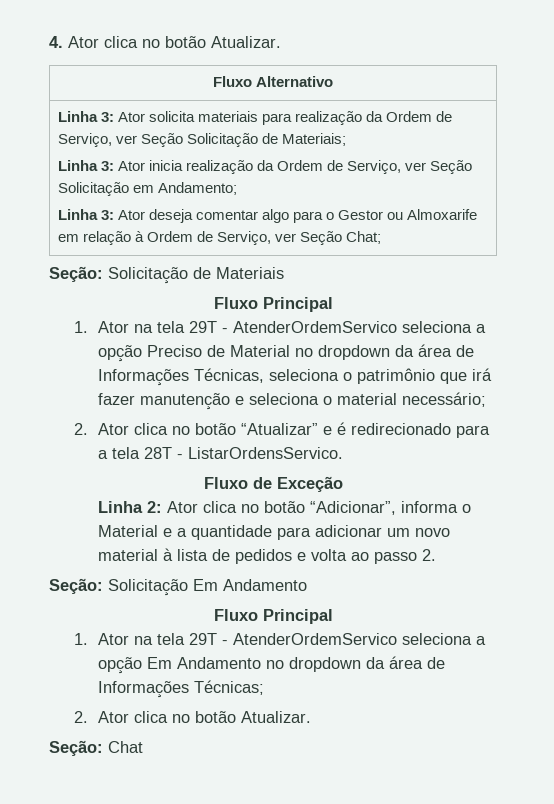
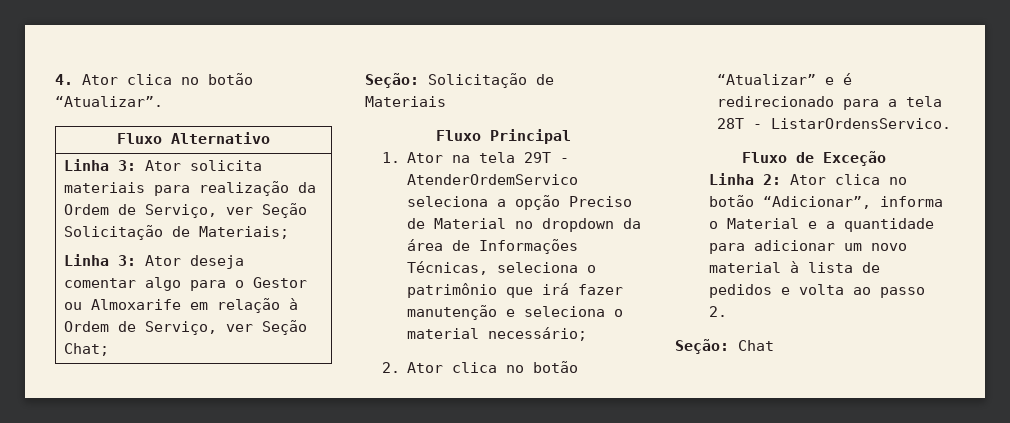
[211,36,281,48] Atualizar. -> [55,96,163,107] “Atualizar”.
[57,160,473,174] [57,182,237,196] // Linha 3: Ator inicia realização da Ordem de Serviço, ver Seção Solicitação em Andamento; -> (289, 232) none
[49,578,307,596] [213,609,333,624] [73,633,487,645] [98,656,446,674] [98,680,265,698] [73,711,312,723] // Seção: Solicitação Em Andamento // Fluxo Principal // 1. Ator na tela 29T - AtenderOrdemServico seleciona a opção Em Andamento no dropdown da área de Informações Técnicas; // 2. Ator clica no botão Atualizar. -> (728, 311) none

